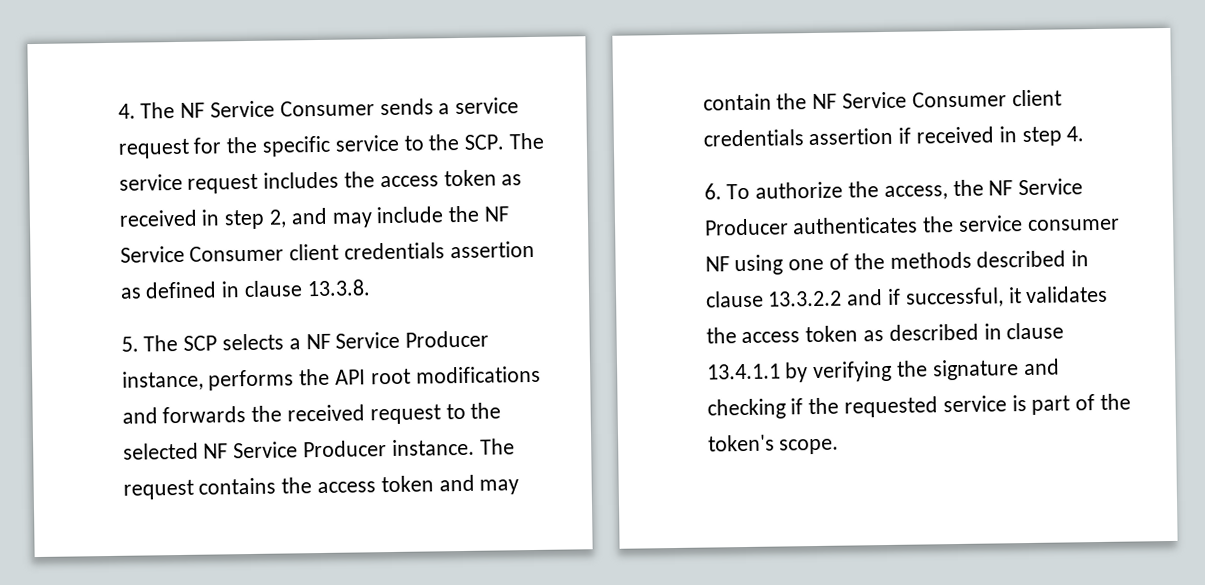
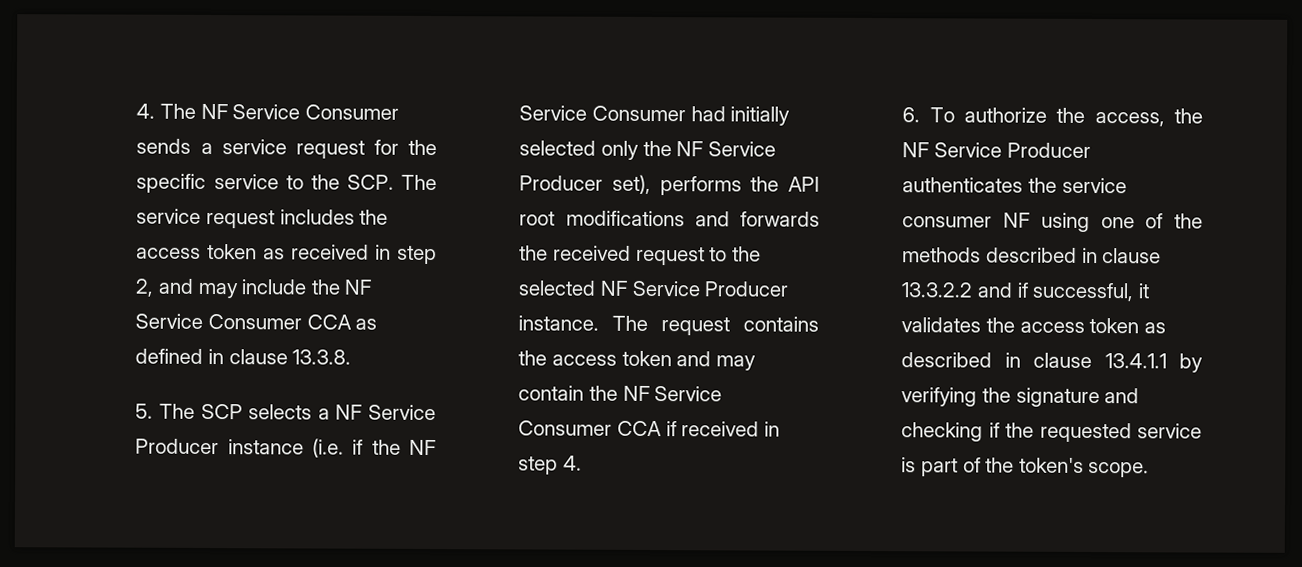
[289,240,535,261] client credentials assertion -> [306,314,352,330] CCA
[121,370,204,391] instance, -> [227,438,436,458] [519,105,791,126] [519,140,776,160] [519,174,652,195] instance (i.e. if the NF Service Consumer had initially selected only the NF Service Producer set),
[1011,89,1062,107] [702,127,894,147] client credentials assertion -> [617,420,663,437] CCA

